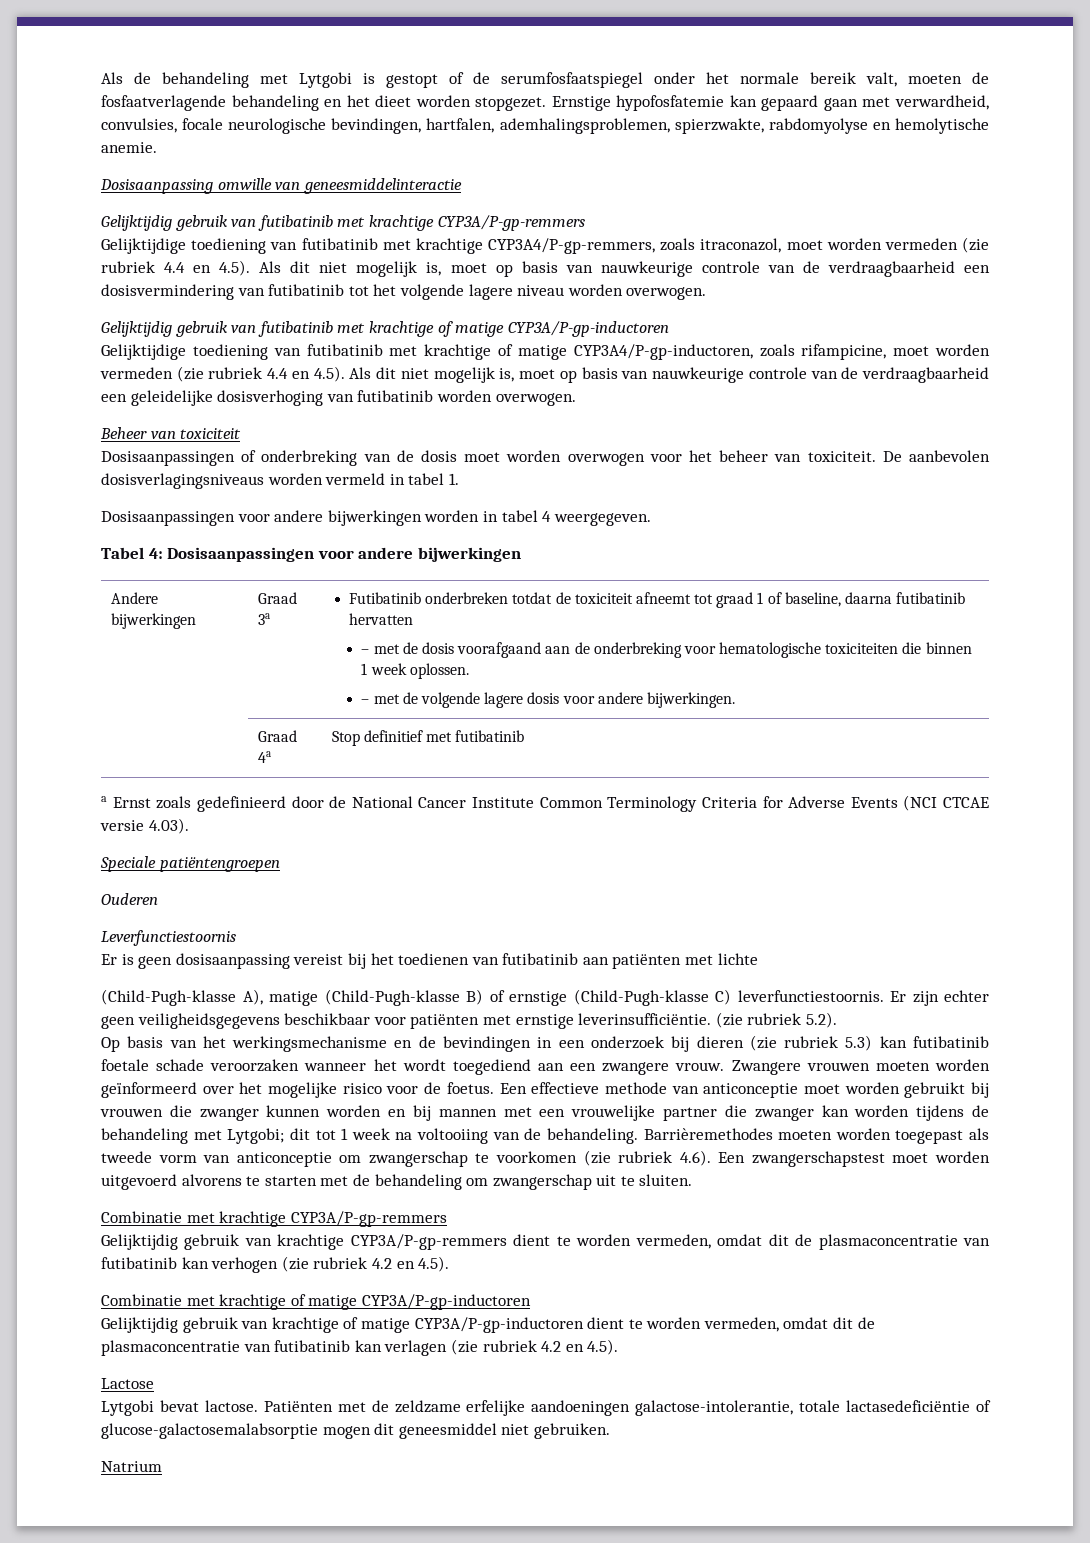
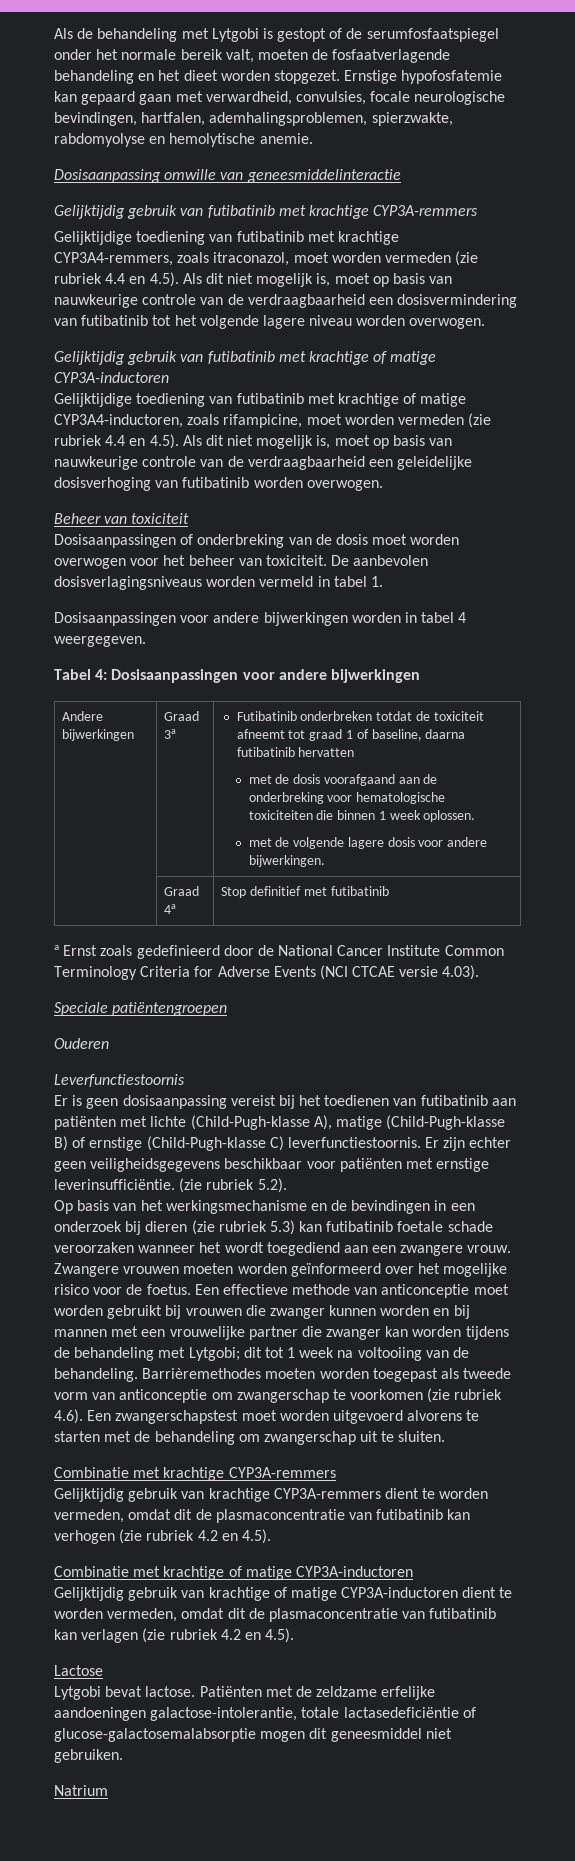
[437,215,585,231] [101,238,655,254] CYP3A/P-gp-remmers // Gelijktijdige toediening van futibatinib met krachtige CYP3A4/P-gp-remmers, -> [373,205,479,216] [54,231,399,245] [54,252,173,266] CYP3A-remmers // Gelijktijdige toediening van futibatinib met krachtige CYP3A4-remmers,
[507,321,669,337] CYP3A/P-gp-inductoren -> [54,372,169,383] CYP3A-inductoren
[573,344,753,360] CYP3A4/P-gp-inductoren, -> [54,414,183,428] CYP3A4-inductoren,
[361,649,370,654] – -> (355, 752) none
[361,699,370,704] – -> (476, 816) none
(758, 959) // -> (187, 1121) none
[290,1211,447,1227] [101,1234,507,1250] CYP3A/P-gp-remmers // Gelijktijdig gebruik van krachtige CYP3A/P-gp-remmers -> [228,1467,336,1478] [54,1488,381,1502] CYP3A-remmers // Gelijktijdig gebruik van krachtige CYP3A-remmers
[361,1294,531,1310] CYP3A/P-gp-inductoren -> [295,1566,413,1577] CYP3A-inductoren
[414,1317,584,1333] CYP3A/P-gp-inductoren -> [341,1587,459,1598] CYP3A-inductoren

